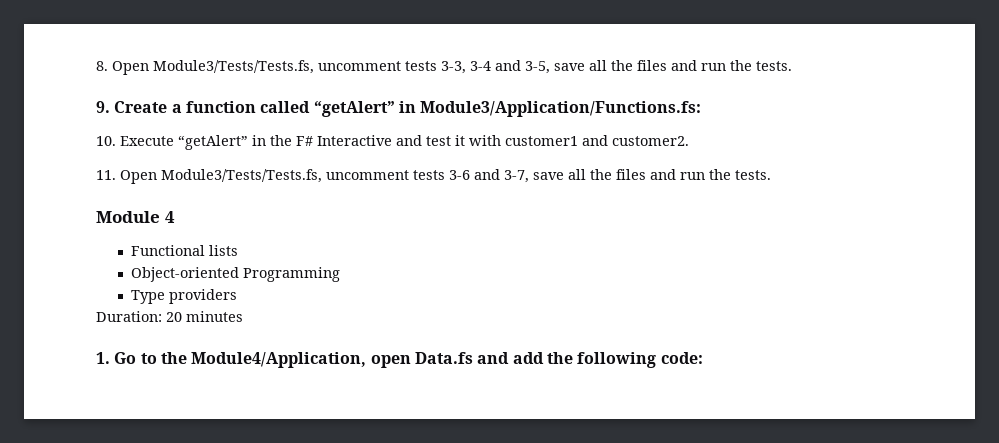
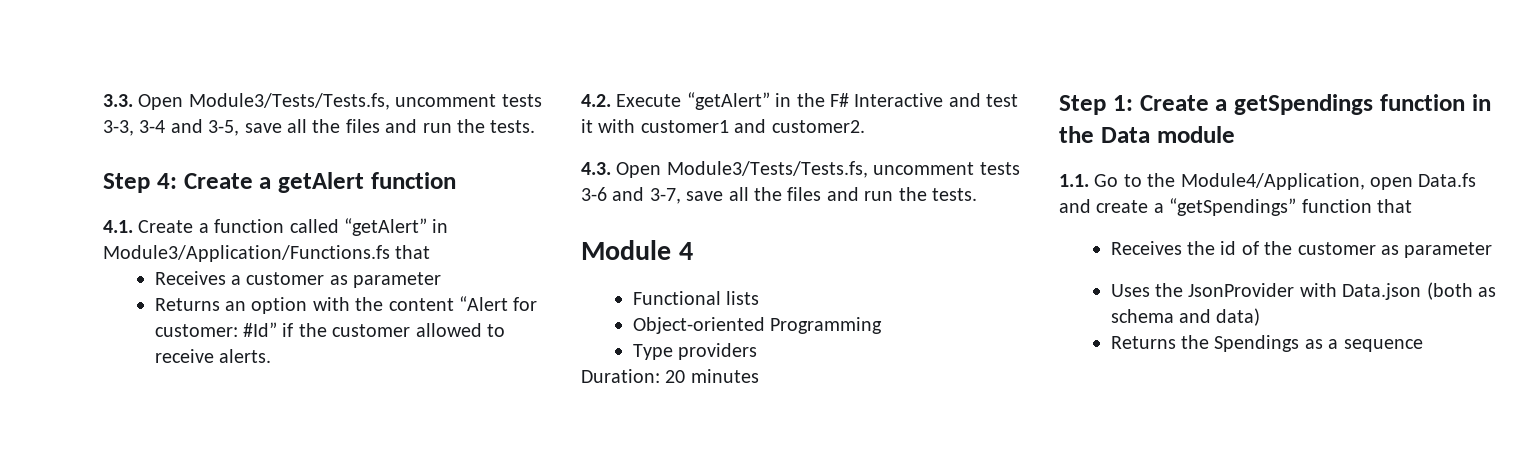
[96,61,108,71] 8. -> [103,94,133,107] 3.3.
[96,101,110,113] 9. -> [103,172,456,193] [103,220,133,233] Step 4: Create a getAlert function // 4.1.
[420,101,702,117] [96,136,116,146] Module3/Application/Functions.fs: // 10. -> [103,245,431,262] [154,271,442,288] [154,296,538,314] [154,322,505,337] [154,349,271,363] [581,94,611,107] Module3/Application/Functions.fs that // Receives a customer as parameter // Returns an option with the content “Alert for customer: #Id” if the customer allowed to receive alerts. // 4.2.
[96,170,116,180] 11. -> [581,162,611,175] 4.3.
[96,352,110,364] 1. -> [1059,94,1491,115] [1059,126,1235,143] [1059,174,1089,187] Step 1: Create a getSpendings function in the Data module // 1.1.
[512,352,703,368] add the following code: -> [1096,198,1412,216] [1110,241,1493,258] [1110,282,1496,300] [1110,308,1261,326] [1110,335,1423,352] create a “getSpendings” function that // Receives the id of the customer as parameter // Uses the JsonProvider with Data.json (both as schema and data) // Returns the Spendings as a sequence

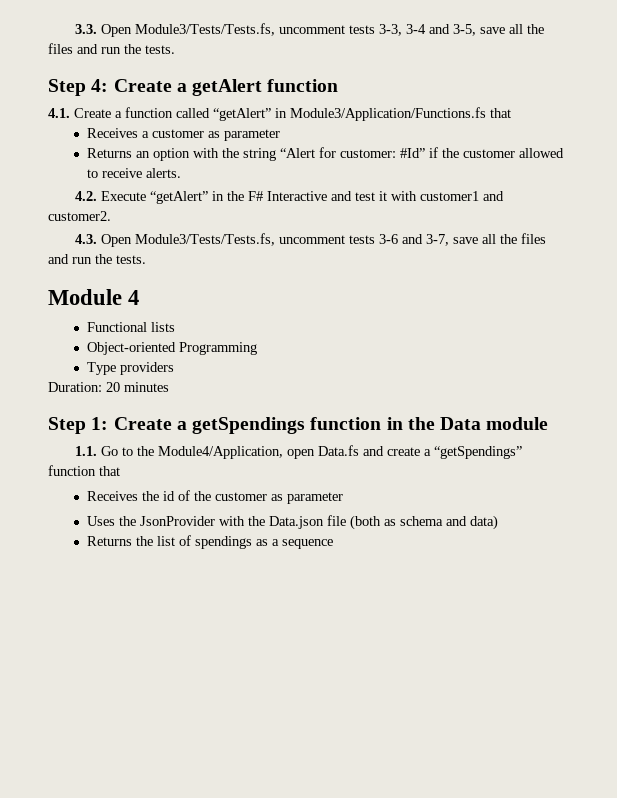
[388,298,454,311] content -> [242,148,276,161] string
[1342,283,1422,300] Data.json -> [247,515,346,529] the Data.json file
[1214,335,1300,352] Spendings -> [156,535,252,549] list of spendings

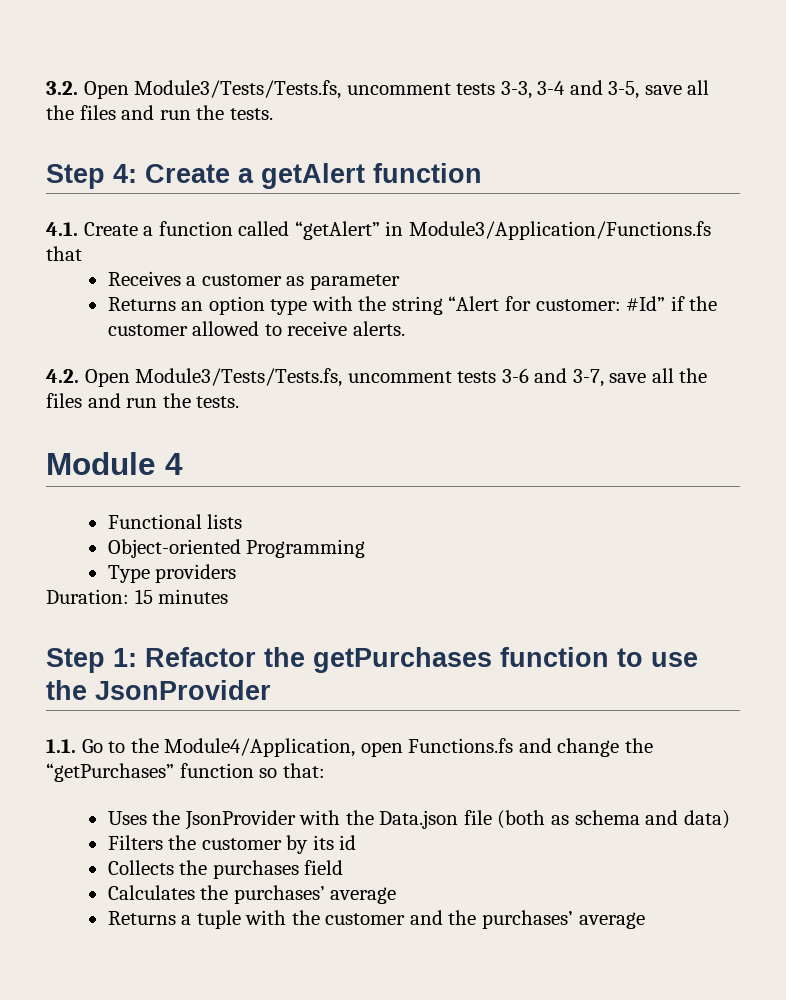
[75,24,98,34] 3.3. -> [46,81,78,95] 3.2.
(190, 154) none -> [270,299,308,315] type
[101,191,505,204] [48,211,111,221] [75,234,98,244] Execute “getAlert” in the F# Interactive and test it with customer1 and customer2. // 4.3. -> (79, 376) none
[106,382,120,392] 20 -> [134,589,153,604] 15
[113,417,549,434] Create a getSpendings function in the Data module -> [145,647,698,673] [46,680,271,700] Refactor the getPurchases function to use the JsonProvider
[318,445,523,459] [48,465,120,476] [86,490,343,504] Data.fs and create a “getSpendings” function that // Receives the id of the customer as parameter -> [408,738,653,757] [46,763,325,782] Functions.fs and change the “getPurchases” function so that:
[86,535,333,549] Returns the list of spendings as a sequence -> [107,835,357,854] [107,860,344,879] [107,885,397,904] [107,910,645,929] Filters the customer by its id // Collects the purchases field // Calculates the purchases’ average // Returns a tuple with the customer and the purchases’ average

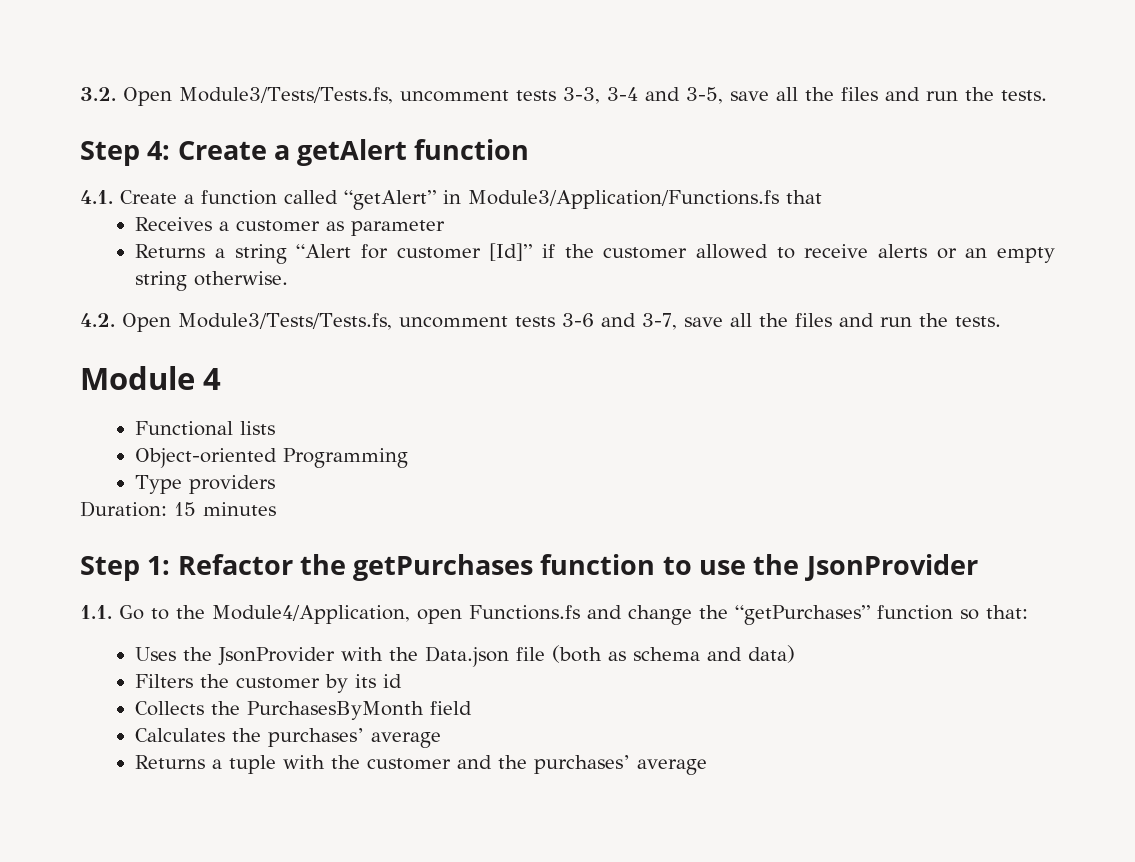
[181,296,387,315] an option type with the -> [215,248,226,258] a
[535,296,666,311] customer: #Id” -> [396,243,533,261] customer [Id]”
[352,321,405,336] alerts. -> [878,244,1056,263] [135,271,289,291] alerts or an empty string otherwise.
[212,860,299,879] purchases -> [247,701,425,720] PurchasesByMonth

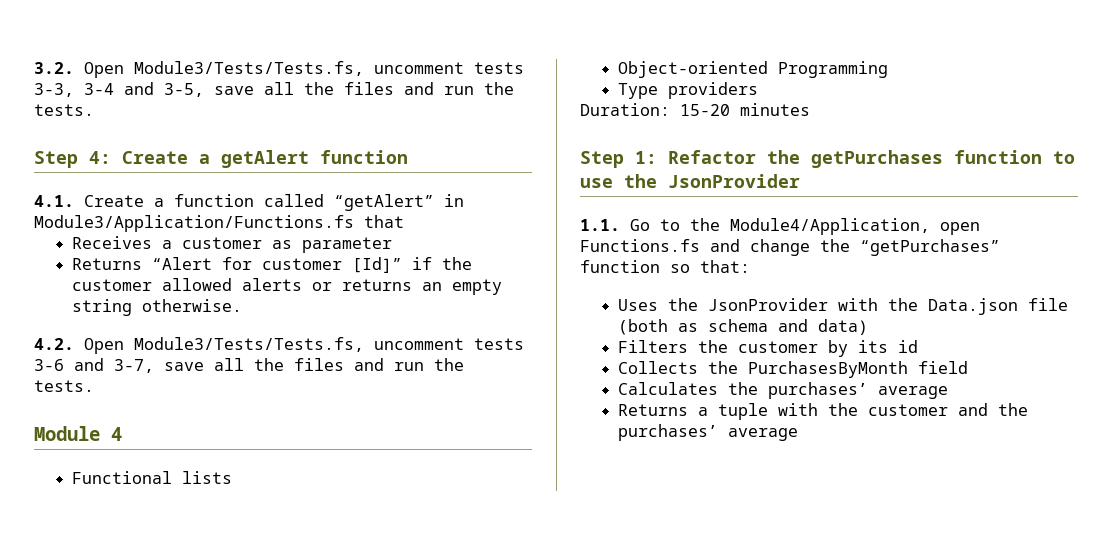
[215,244,287,264] a string -> (142, 264) none
[776,244,869,259] to receive -> (232, 284) none
(957, 253) none -> [341,279,412,291] returns
[174,502,196,516] 15 -> [680,104,730,116] 15-20

